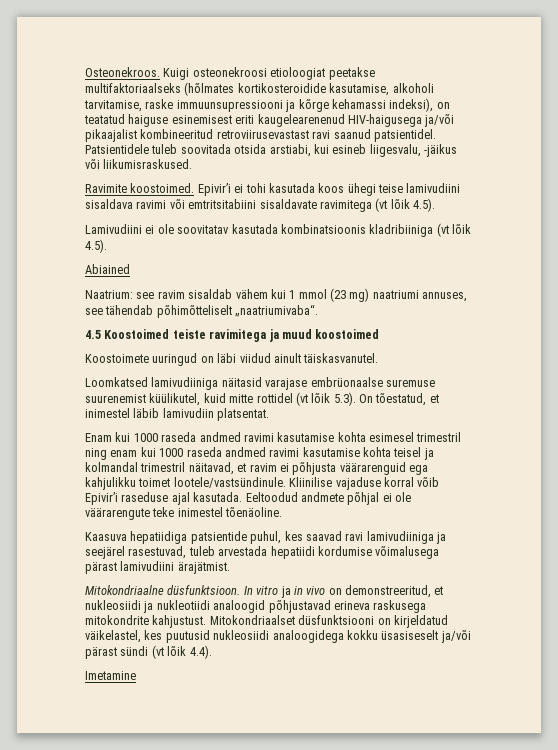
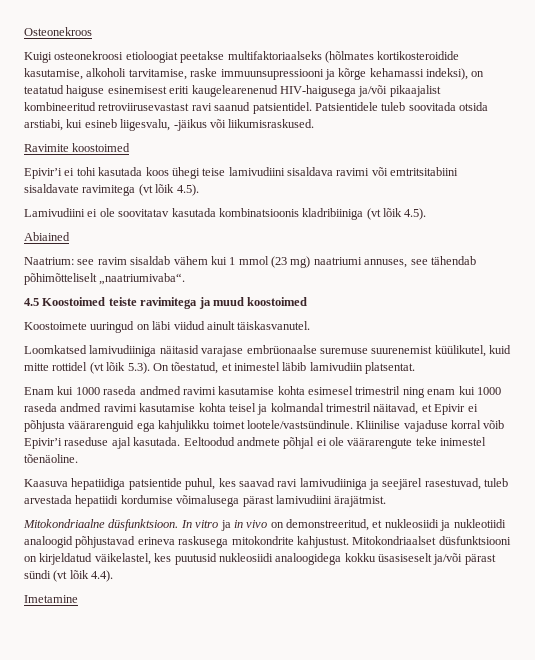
[85,67,160,77] Osteonekroos. -> [24,27,92,36] Osteonekroos //
[130,183,195,193] koostoimed. -> [72,143,131,152] koostoimed //
[249,463,277,472] ravim -> [434,404,466,415] Epivir

